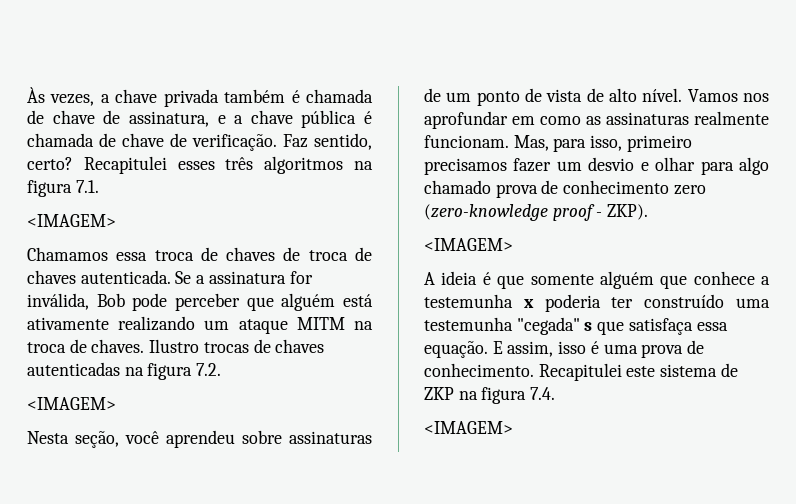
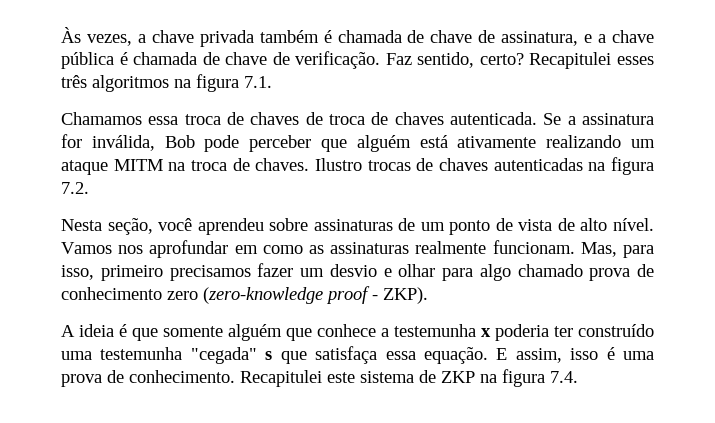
[27,214,116,227] // <IMAGEM> -> (272, 82) none
[27,397,116,410] // <IMAGEM> -> (89, 188) none
[424,238,513,251] // <IMAGEM> -> (428, 295) none
[424,421,513,434] // <IMAGEM> -> (578, 377) none

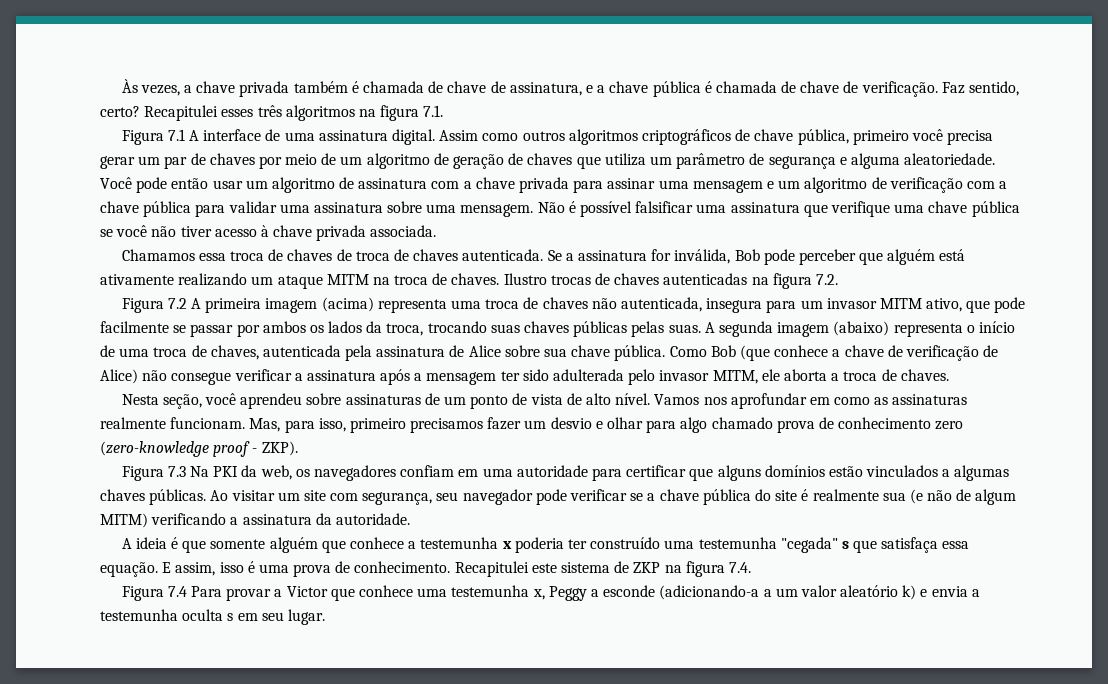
(272, 82) none -> [121,129,994,145] [100,153,996,169] [100,177,1008,193] [100,201,1020,217] [100,225,437,241] // Figura 7.1 A interface de uma assinatura digital. Assim como outros algoritmos criptográficos de chave pública, primeiro você precisa gerar um par de chaves por meio de um algoritmo de geração de chaves que utiliza um parâmetro de segurança e alguma aleatoriedade. Você pode então usar um algoritmo de assinatura com a chave privada para assinar uma mensagem e um algoritmo de verificação com a chave pública para validar uma assinatura sobre uma mensagem. Não é possível falsificar uma assinatura que verifique uma chave pública se você não tiver acesso à chave privada associada.
(89, 188) none -> [121,297,1026,313] [100,321,1015,337] [100,345,999,361] [100,369,949,385] // Figura 7.2 A primeira imagem (acima) representa uma troca de chaves não autenticada, insegura para um invasor MITM ativo, que pode facilmente se passar por ambos os lados da troca, trocando suas chaves públicas pelas suas. A segunda imagem (abaixo) representa o início de uma troca de chaves, autenticada pela assinatura de Alice sobre sua chave pública. Como Bob (que conhece a chave de verificação de Alice) não consegue verificar a assinatura após a mensagem ter sido adulterada pelo invasor MITM, ele aborta a troca de chaves.
(428, 295) none -> [121,465,1010,481] [100,489,1017,505] [100,513,410,528] // Figura 7.3 Na PKI da web, os navegadores confiam em uma autoridade para certificar que alguns domínios estão vinculados a algumas chaves públicas. Ao visitar um site com segurança, seu navegador pode verificar se a chave pública do site é realmente sua (e não de algum MITM) verificando a assinatura da autoridade.
(578, 377) none -> [121,585,980,601] [100,609,325,625] // Figura 7.4 Para provar a Victor que conhece uma testemunha x, Peggy a esconde (adicionando-a a um valor aleatório k) e envia a testemunha oculta s em seu lugar.

